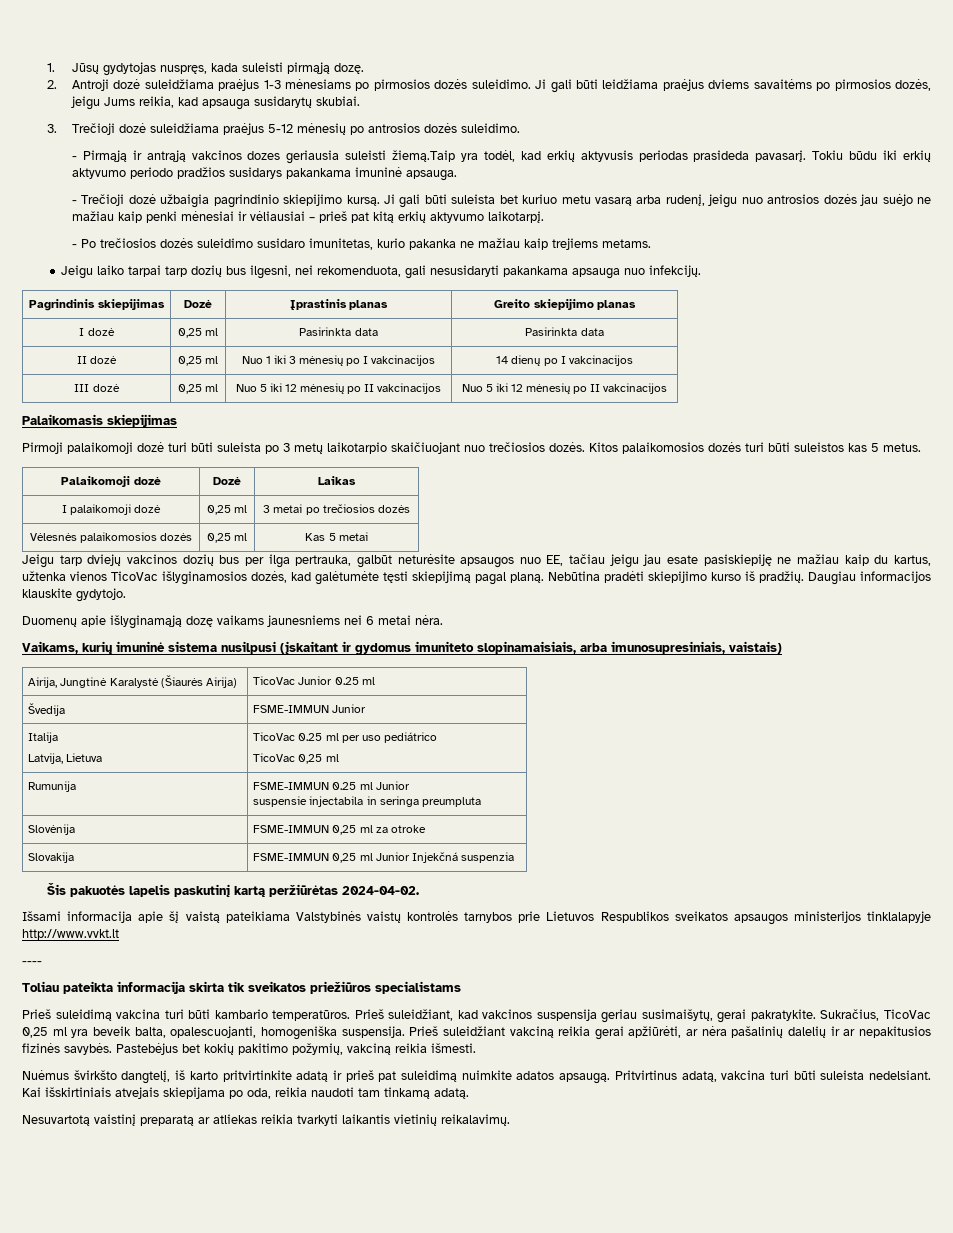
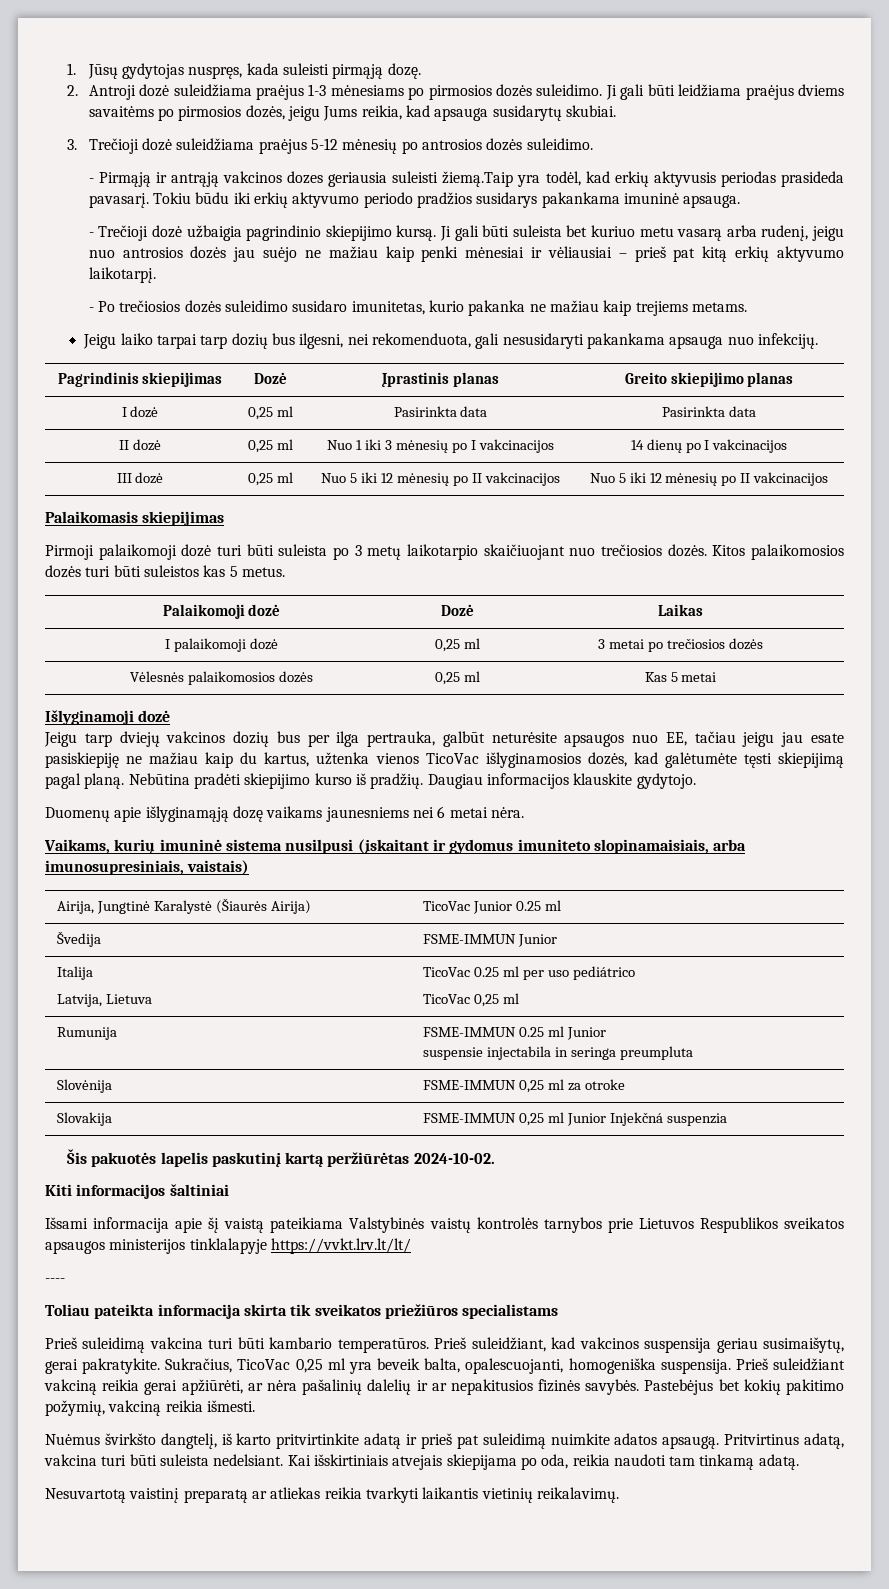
(368, 536) none -> [45,710,171,725] // Išlyginamoji dozė
[341,886,419,895] 2024-04-02. -> [413,1153,495,1164] [45,1184,229,1199] 2024-10-02. // Kiti informacijos šaltiniai
[22,929,119,940] http://www.vvkt.lt -> [270,1238,411,1254] https://vvkt.lrv.lt/lt/

